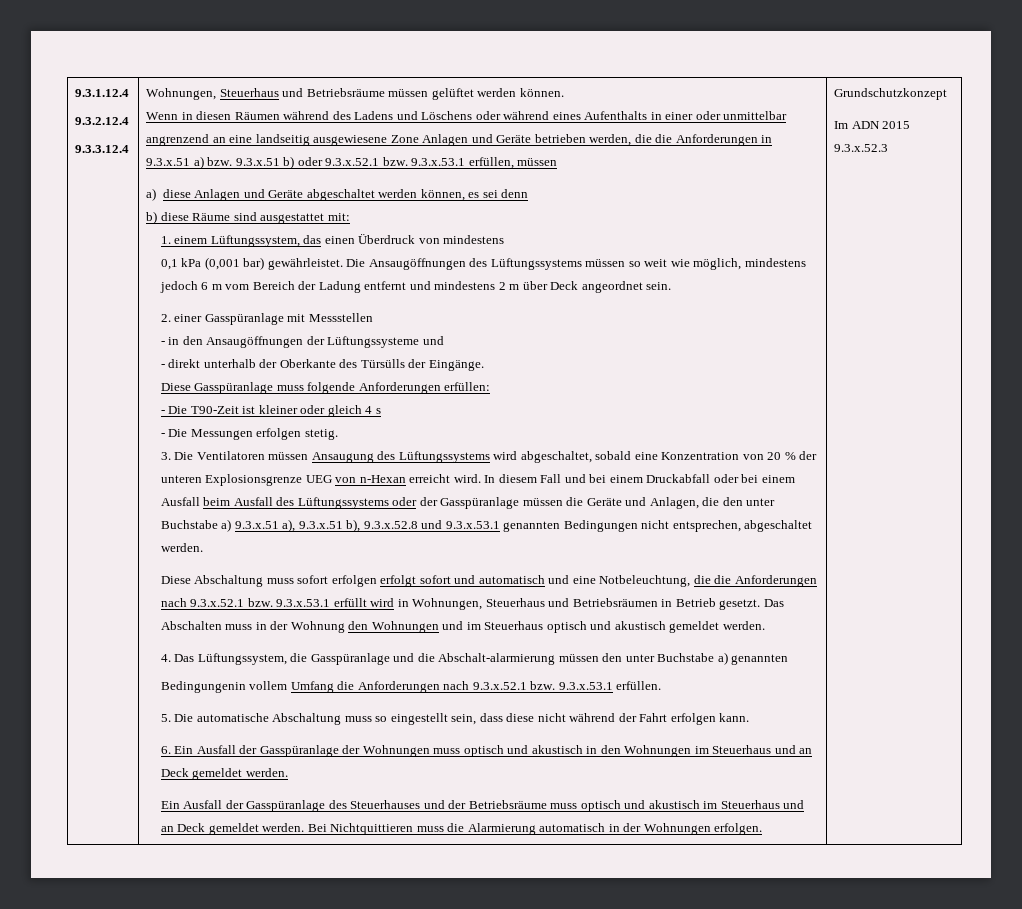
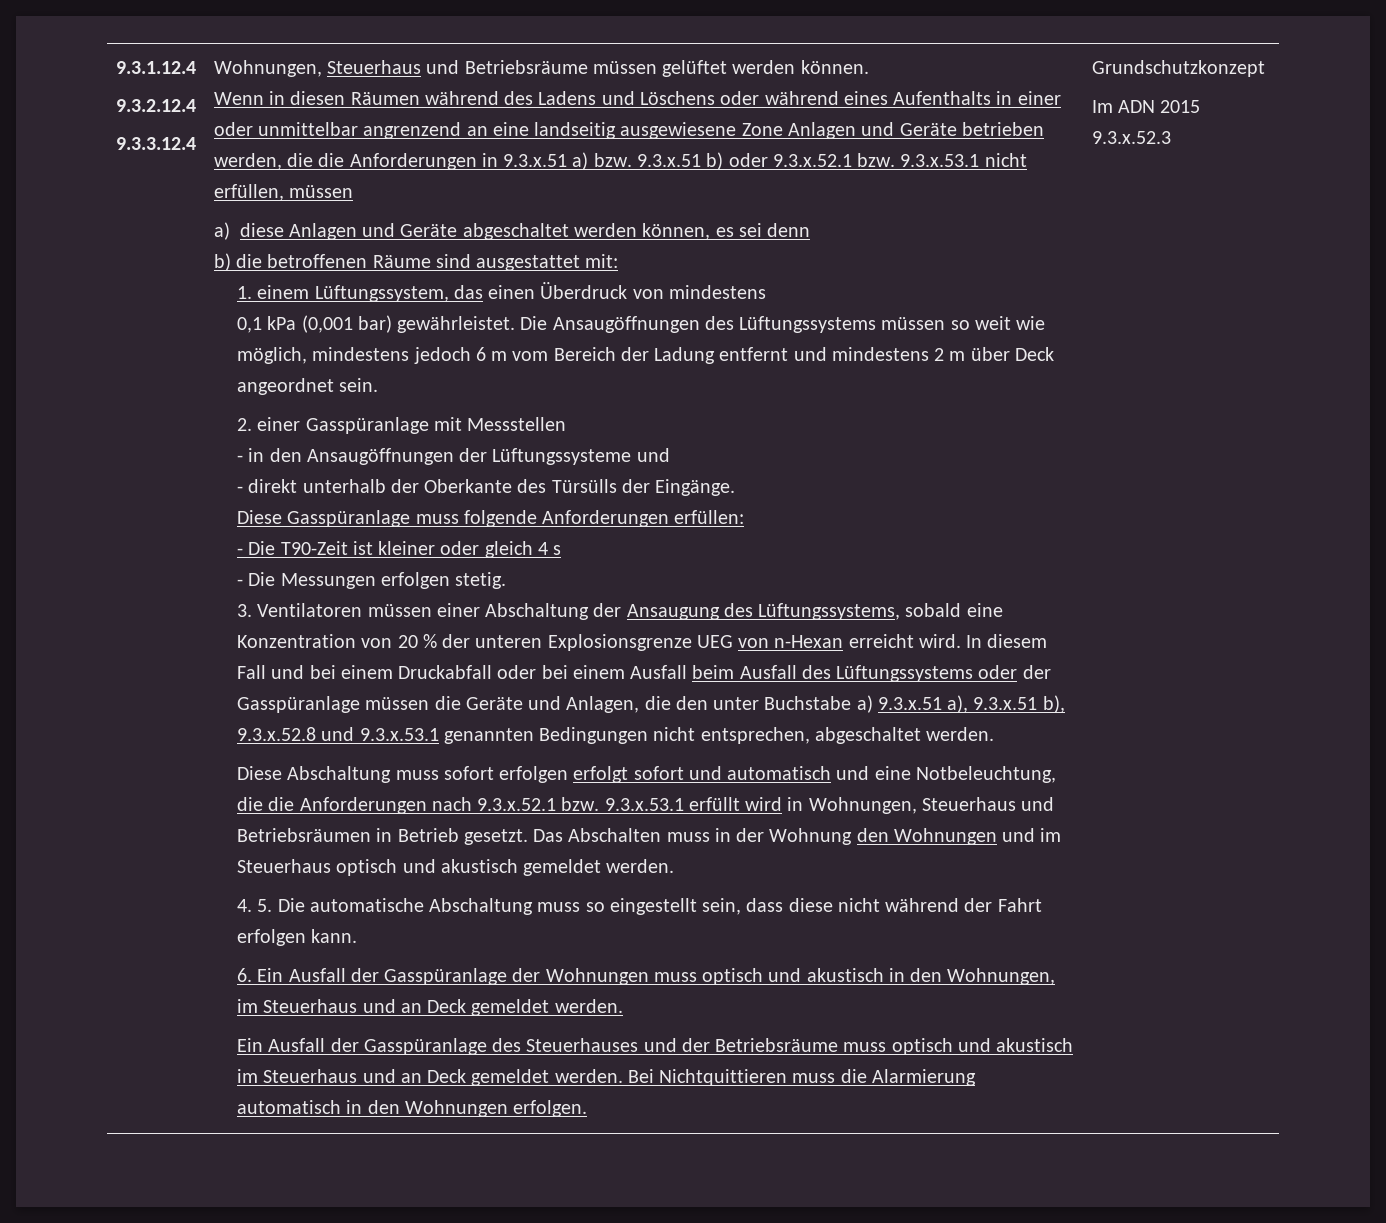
(466, 162) none -> [984,153,1027,167] nicht
[160,212,189,221] diese -> [236,254,368,268] die betroffenen
[174,452,194,460] Die -> (252, 610) none
[311,451,592,463] Ansaugung des Lüftungssystems wird abgeschaltet, -> [436,603,901,620] einer Abschaltung der Ansaugung des Lüftungssystems,
[174,652,789,665] [160,681,662,693] Das Lüftungssystem, die Gasspüranlage und die Abschalt-alarmierung müssen den unter Buchstabe a) genannten // Bedingungenin vollem Umfang die Anforderungen nach 9.3.x.52.1 bzw. 9.3.x.53.1 erfüllen. // -> (252, 905) none
[624,745,692,757] Wohnungen -> [947,968,1056,985] Wohnungen,
[623,823,642,832] der -> [367,1100,400,1114] den

